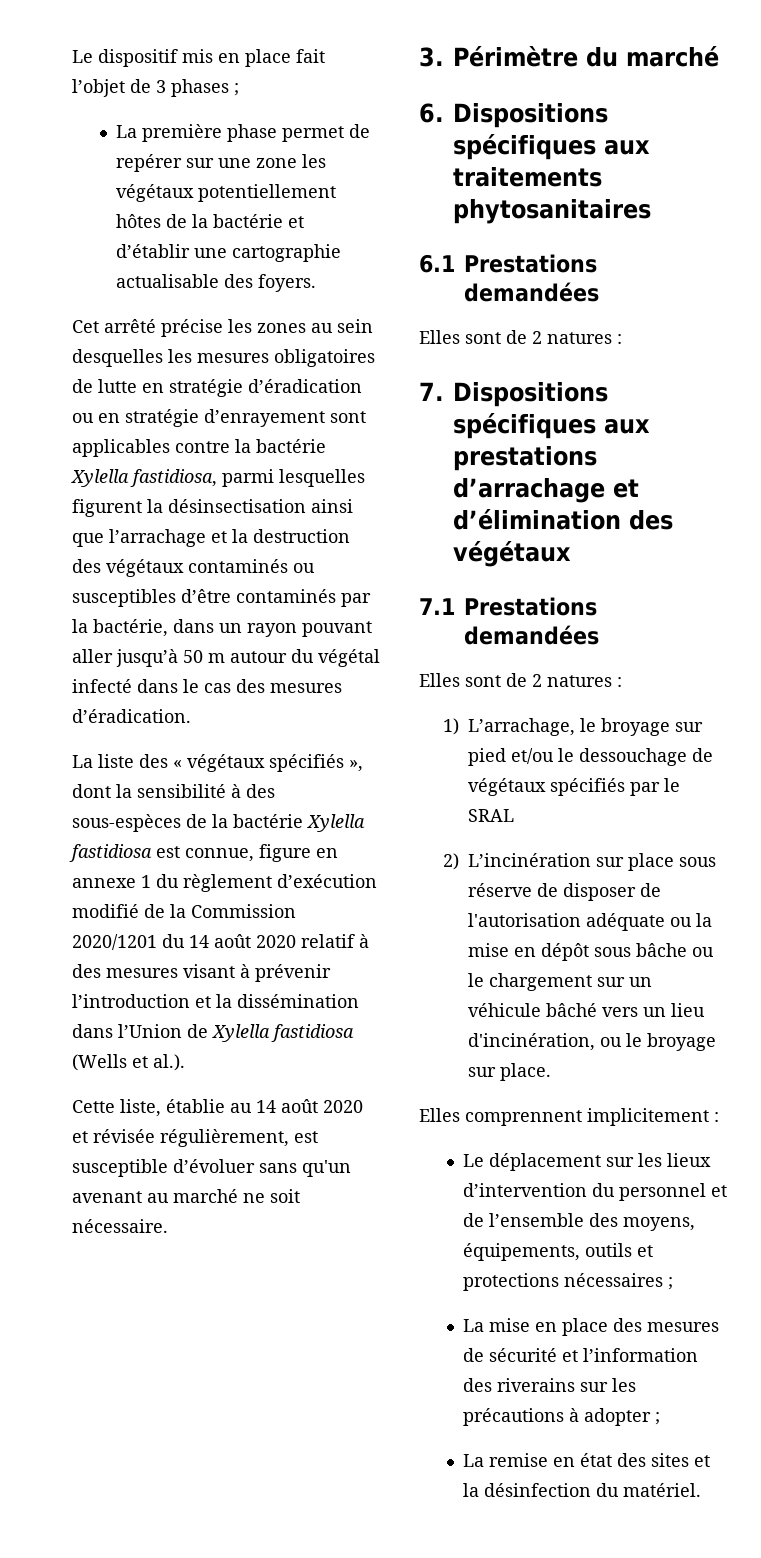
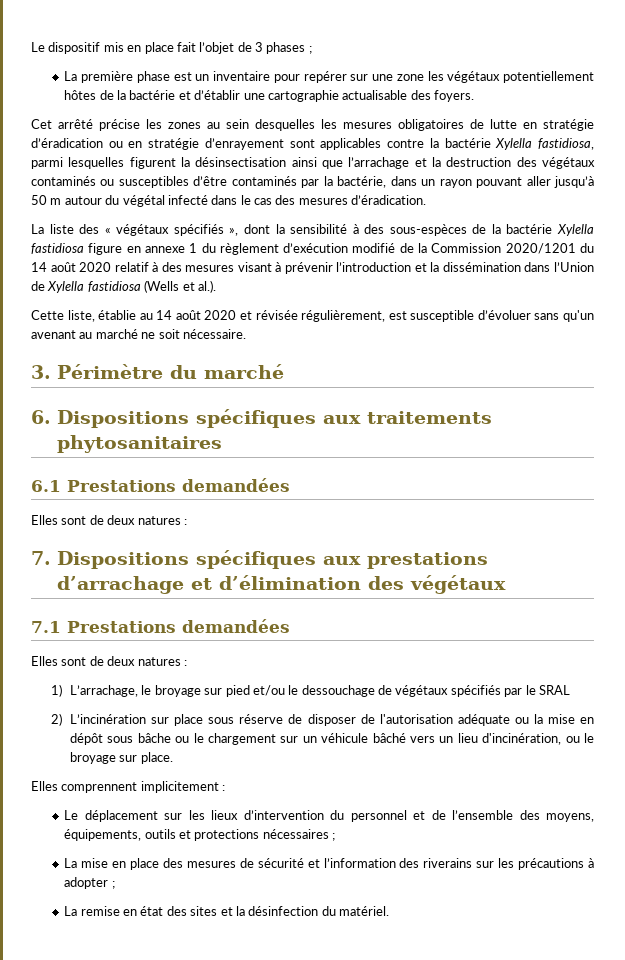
[281,124,370,142] permet de -> [173,71,300,83] est un inventaire pour
[156,846,254,862] est connue, -> (84, 248) none
[532,331,542,344] 2 -> [107,515,136,525] deux
[532,674,542,687] 2 -> [107,656,136,666] deux

